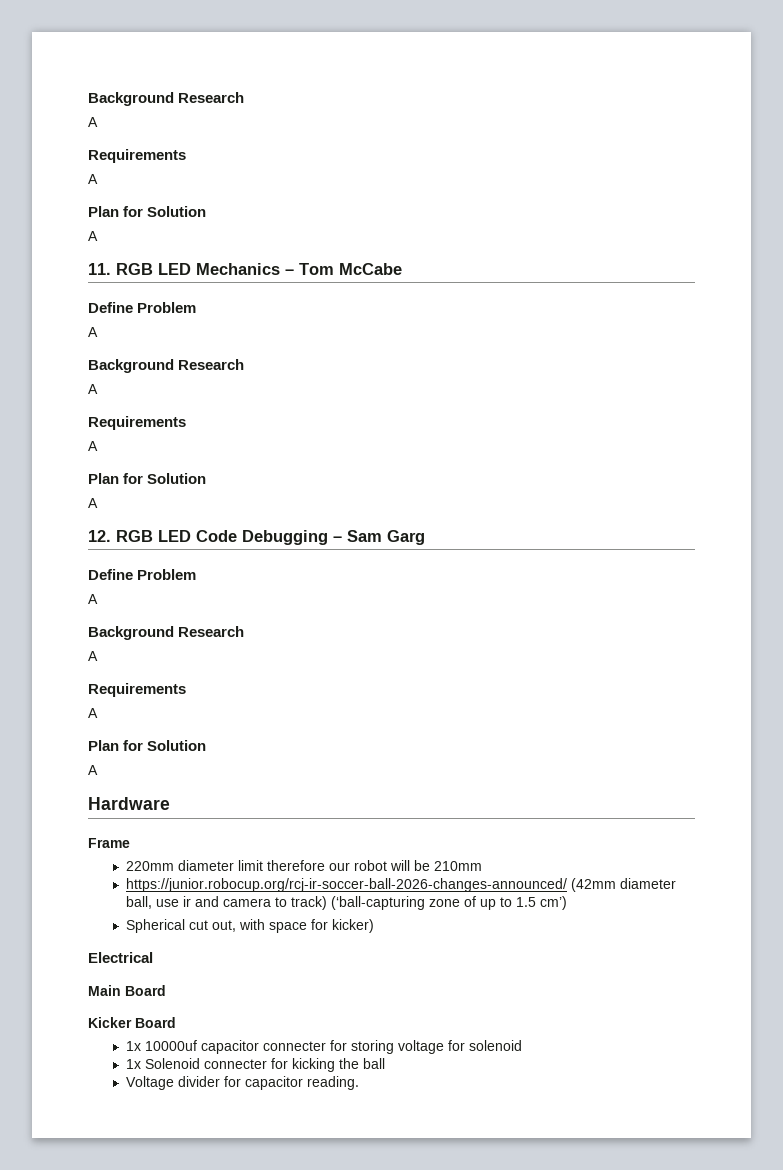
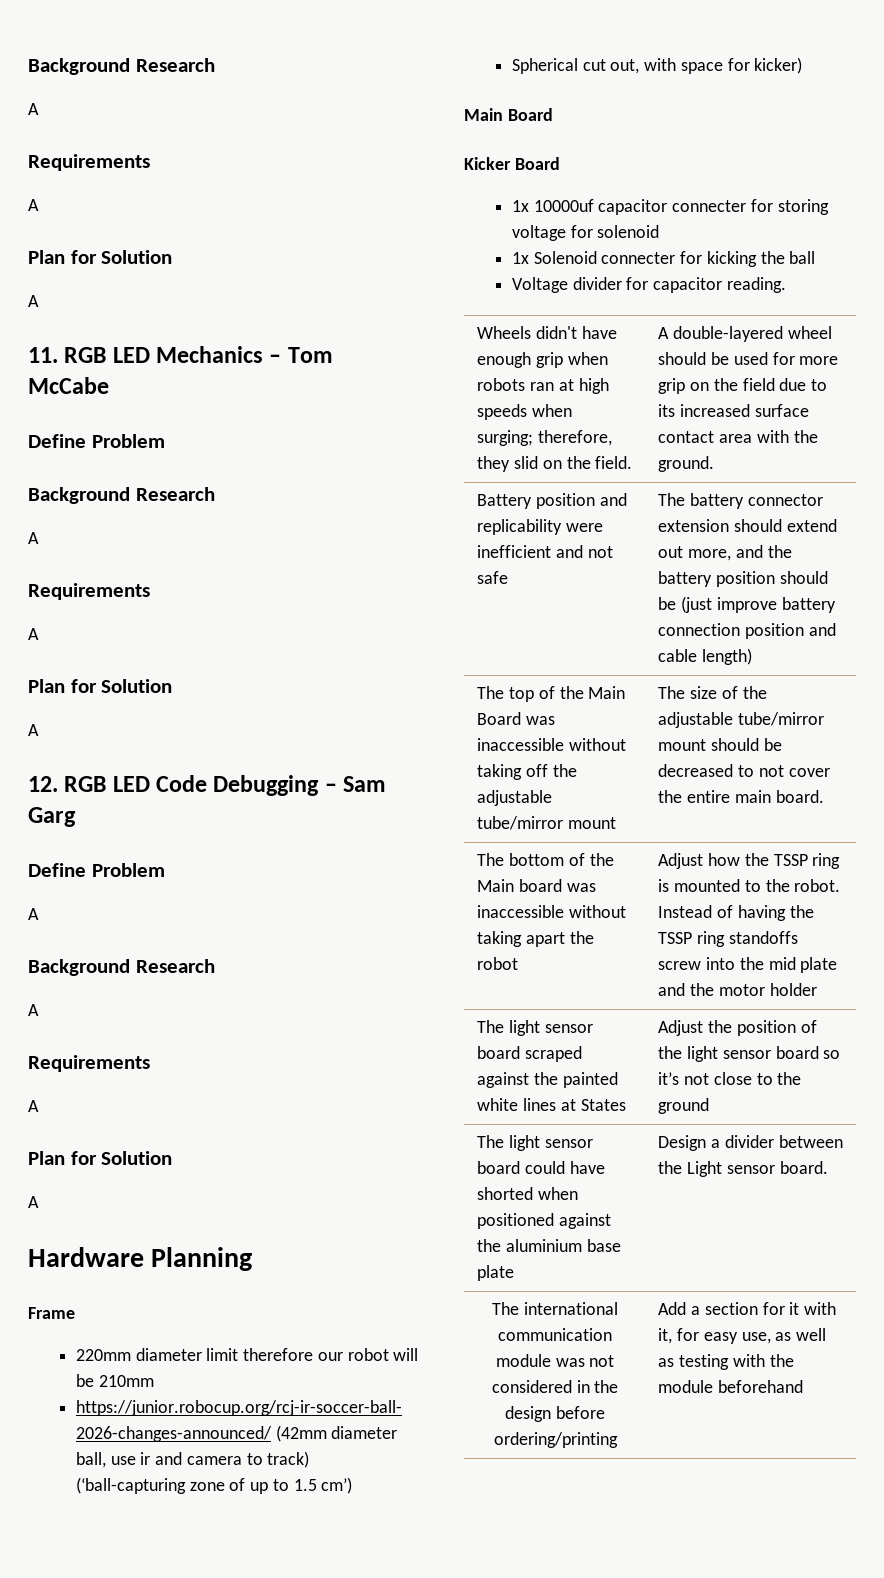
[88,327,98,337] // A -> (165, 441) none
(170, 803) none -> [151,1247,253,1271] Planning
[88,952,153,963] // Electrical -> (803, 65) none
(359, 1083) none -> [477,326,617,339] [477,352,608,368] [477,378,609,394] [477,404,573,420] [477,430,613,446] [477,456,633,472] [658,326,832,342] [658,352,839,365] [658,378,827,394] [658,404,809,417] [658,430,818,443] [658,456,715,472] [477,493,627,509] [477,519,604,535] [477,545,613,558] [477,571,509,584] [658,493,823,509] [658,519,837,532] [658,545,792,561] [658,571,828,587] [658,596,836,613] [658,623,836,639] [658,648,753,665] [477,686,626,702] [477,712,556,725] [477,738,627,751] [477,764,577,780] [477,790,553,806] [477,816,617,830] [658,686,767,699] [658,712,825,728] [658,738,782,751] [658,764,830,777] [658,790,824,803] [477,853,614,866] [477,879,596,892] [477,905,627,918] [477,931,594,947] [477,957,519,970] [658,853,841,869] [658,879,841,892] [658,905,814,921] [658,931,798,947] [658,957,838,973] [658,983,817,996] [477,1020,593,1036] [477,1046,583,1062] [477,1072,618,1088] [477,1098,626,1111] [658,1020,817,1036] [658,1046,841,1062] [658,1072,802,1085] [658,1098,710,1114] [477,1135,593,1151] [477,1161,605,1174] [477,1187,579,1200] [477,1213,612,1229] [477,1239,621,1252] [477,1265,515,1281] [658,1135,843,1151] [658,1161,828,1177] [492,1302,618,1315] [498,1328,612,1341] [495,1354,615,1367] [491,1380,619,1393] [505,1406,605,1422] [493,1432,618,1448] [658,1302,836,1315] [658,1328,826,1344] [658,1354,794,1370] [658,1380,804,1393] // Wheels didn't have enough grip when robots ran at high speeds when surging; therefore, they slid on the field. | A double-layered wheel should be used for more grip on the field due to its increased surface contact area with the ground. // Battery position and replicability were inefficient and not safe | The battery connector extension should extend out more, and the battery position should be (just improve battery connection position and cable length) // The top of the Main Board was inaccessible without taking off the adjustable tube/mirror mount | The size of the adjustable tube/mirror mount should be decreased to not cover the entire main board. // The bottom of the Main board was inaccessible without taking apart the robot | Adjust how the TSSP ring is mounted to the robot. Instead of having the TSSP ring standoffs screw into the mid plate and the motor holder // The light sensor board scraped against the painted white lines at States | Adjust the position of the light sensor board so it’s not close to the ground // The light sensor board could have shorted when positioned against the aluminium base plate | Design a divider between the Light sensor board. // The international communication module was not considered in the design before ordering/printing | Add a section for it with it, for easy use, as well as testing with the module beforehand

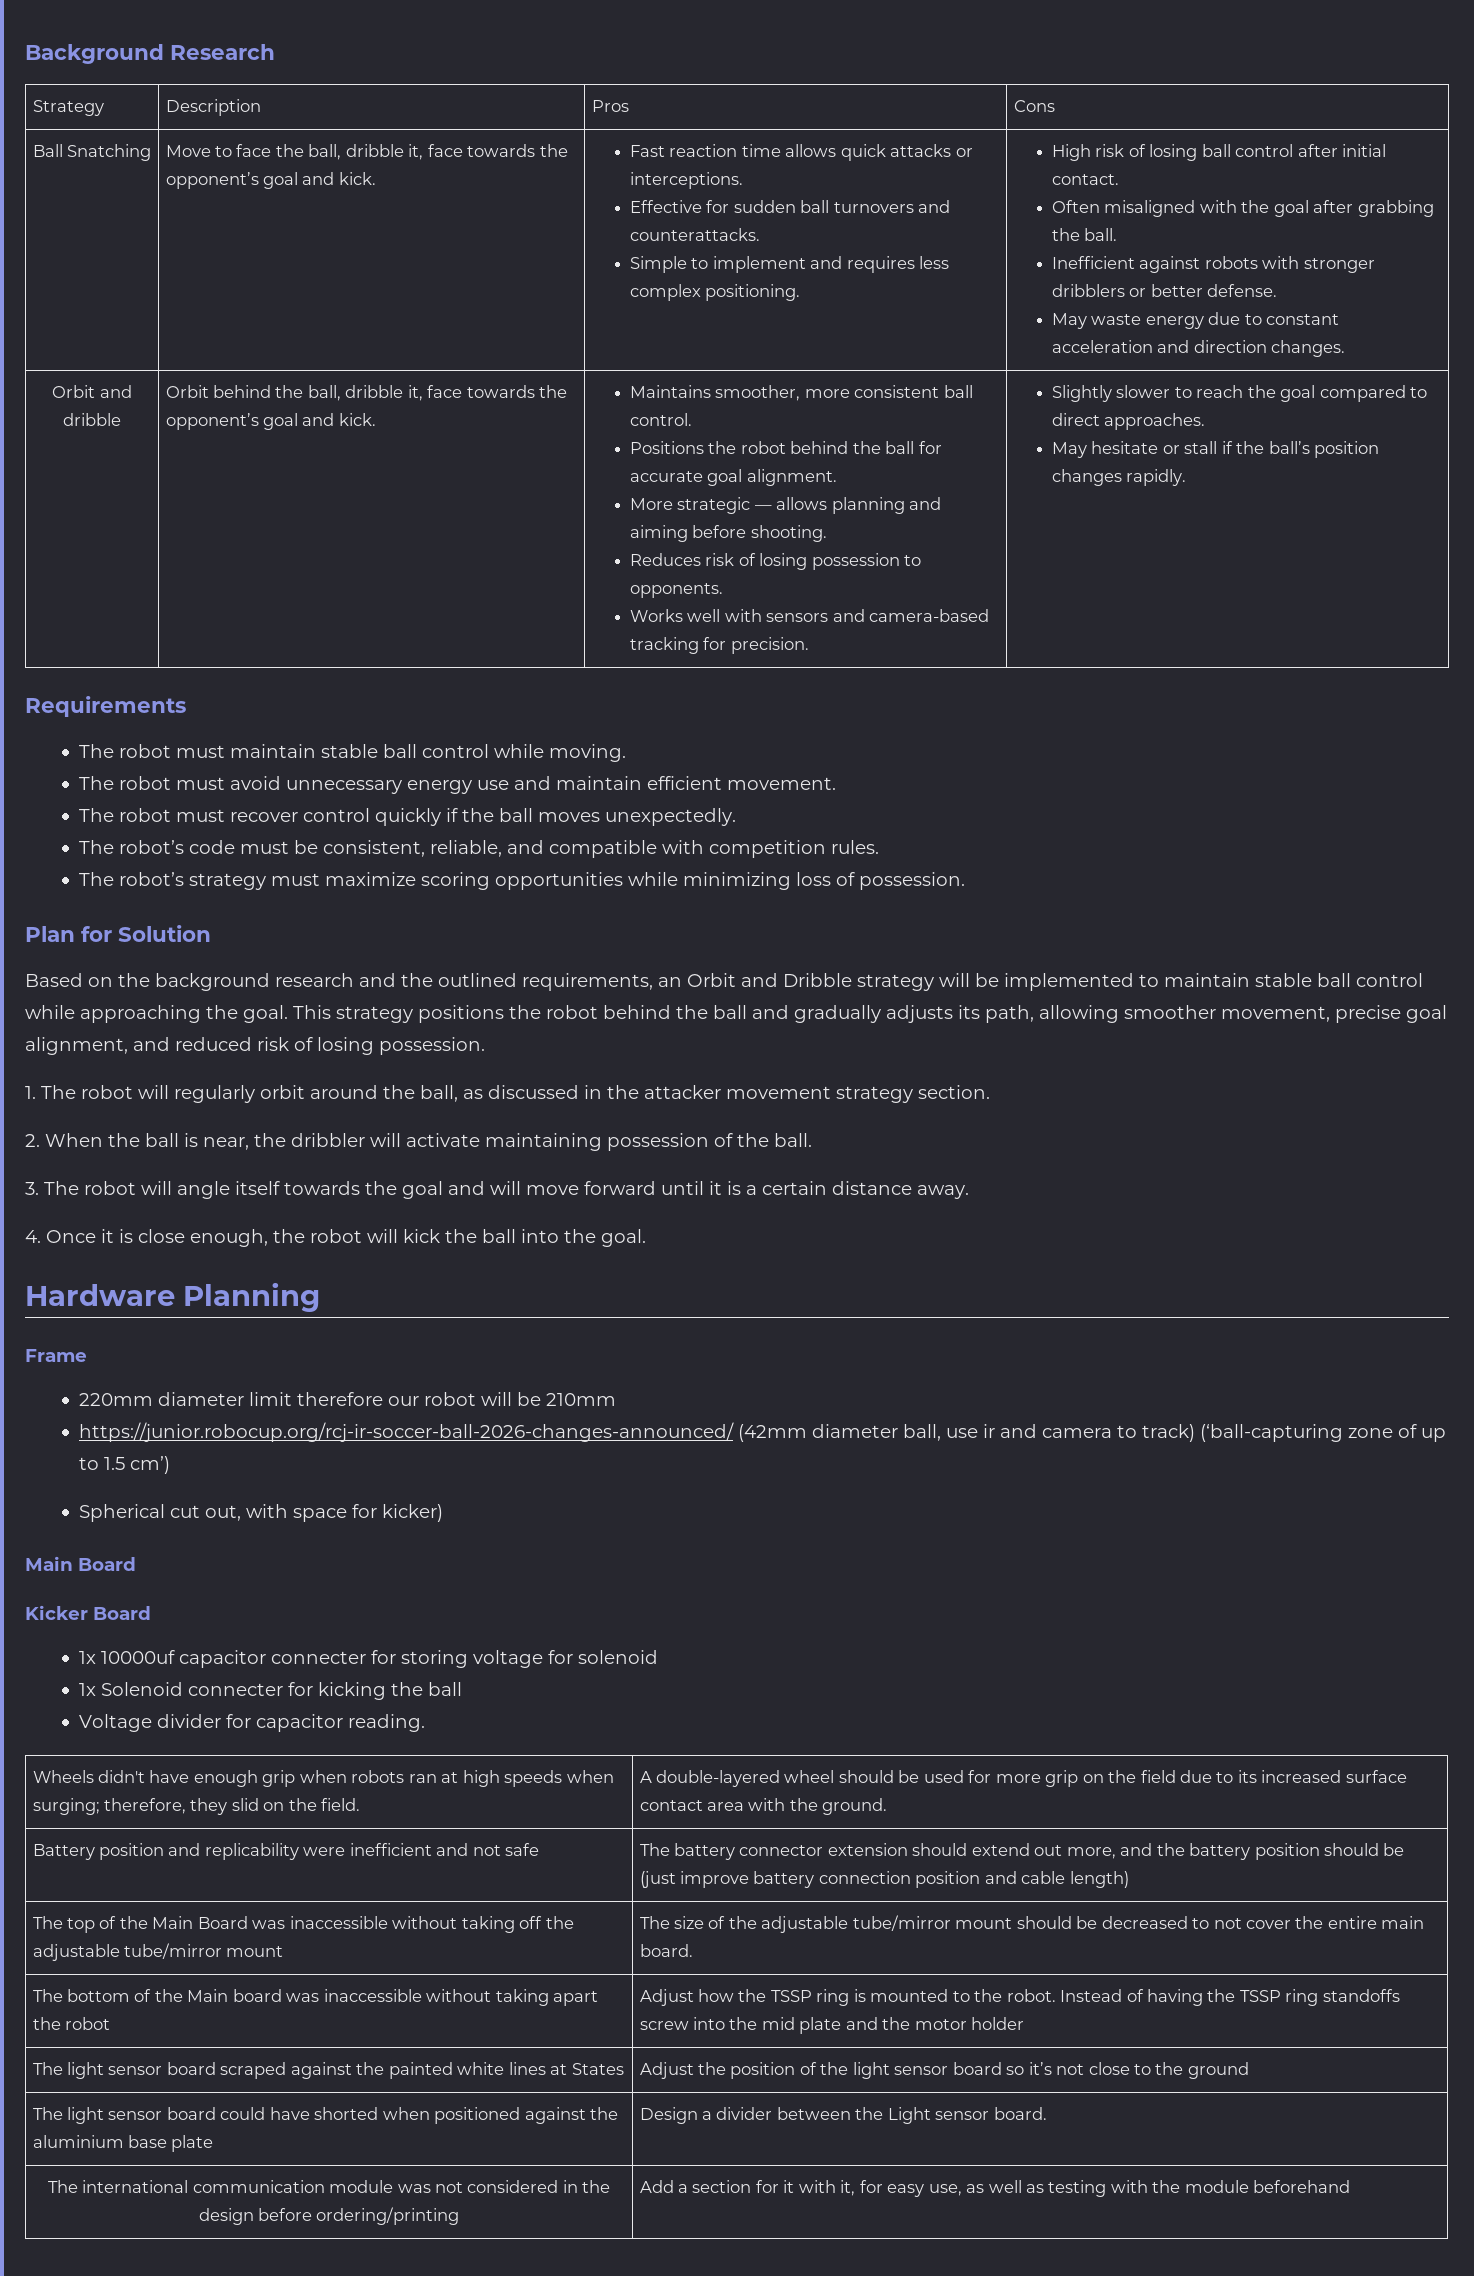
[28,58,215,75] [28,103,39,115] [28,154,150,171] [28,199,39,211] [28,250,173,264] [28,295,39,307] [28,346,333,363] [28,377,109,394] [28,434,165,448] [28,487,215,504] [28,532,39,544] [28,583,150,600] [28,628,39,640] [28,679,173,693] [28,724,39,736] [28,775,387,796] [28,807,76,827] [28,863,165,877] [28,908,39,920] [28,959,215,976] [28,1004,39,1016] [28,1055,150,1072] [28,1100,39,1112] [28,1151,173,1165] [28,1196,39,1208] Background Research // A // Requirements // A // Plan for Solution // A // 11. RGB LED Mechanics – Tom McCabe // Define Problem // Background Research // A // Requirements // A // Plan for Solution // A // 12. RGB LED Code Debugging – Sam Garg // Define Problem // A // Background Research // A // Requirements // A // Plan for Solution // A -> [25,44,275,64] [32,100,104,116] [165,99,261,116] [591,100,629,112] [1013,100,1055,112] [32,144,152,161] [165,144,568,160] [165,172,376,189] [629,144,973,161] [629,172,743,189] [629,200,951,213] [629,228,760,241] [629,256,950,273] [629,284,801,301] [1051,144,1387,161] [1051,174,1119,185] [1051,200,1434,217] [1051,228,1118,241] [1051,256,1375,273] [1051,284,1278,297] [1051,312,1340,329] [1051,340,1346,357] [52,385,132,398] [63,413,121,426] [165,385,568,401] [165,413,376,430] [629,385,973,401] [629,413,692,426] [629,441,942,454] [629,469,837,486] [629,497,942,514] [629,525,827,542] [629,553,922,570] [629,583,723,598] [629,609,990,622] [629,637,809,654] [1051,385,1428,402] [1051,413,1206,430] [1051,441,1380,458] [1051,469,1187,486] [25,696,186,717] [79,744,627,762] [79,776,837,794] [79,808,737,826] [79,840,880,858] [79,872,966,890] [25,925,211,942] [25,973,1423,991] [25,1005,1447,1023] [25,1037,485,1055] [25,1085,990,1103] [25,1133,812,1151] [25,1181,969,1199] [25,1229,646,1247] Background Research // Strategy | Description | Pros | Cons // Ball Snatching | Move to face the ball, dribble it, face towards the opponent’s goal and kick. | Fast reaction time allows quick attacks or interceptions. // Effective for sudden ball turnovers and counterattacks. // Simple to implement and requires less complex positioning. | High risk of losing ball control after initial contact. // Often misaligned with the goal after grabbing the ball. // Inefficient against robots with stronger dribblers or better defense. // May waste energy due to constant acceleration and direction changes. // Orbit and dribble | Orbit behind the ball, dribble it, face towards the opponent’s goal and kick. | Maintains smoother, more consistent ball control. // Positions the robot behind the ball for accurate goal alignment. // More strategic — allows planning and aiming before shooting. // Reduces risk of losing possession to opponents. // Works well with sensors and camera-based tracking for precision. | Slightly slower to reach the goal compared to direct approaches. // May hesitate or stall if the ball’s position changes rapidly. // Requirements // The robot must maintain stable ball control while moving. // The robot must avoid unnecessary energy use and maintain efficient movement. // The robot must recover control quickly if the ball moves unexpectedly. // The robot’s code must be consistent, reliable, and compatible with competition rules. // The robot’s strategy must maximize scoring opportunities while minimizing loss of possession. // Plan for Solution // Based on the background research and the outlined requirements, an Orbit and Dribble strategy will be implemented to maintain stable ball control while approaching the goal. This strategy positions the robot behind the ball and gradually adjusts its path, allowing smoother movement, precise goal alignment, and reduced risk of losing possession. // 1. The robot will regularly orbit around the ball, as discussed in the attacker movement strategy section. // 2. When the ball is near, the dribbler will activate maintaining possession of the ball. // 3. The robot will angle itself towards the goal and will move forward until it is a certain distance away. // 4. Once it is close enough, the robot will kick the ball into the goal.

